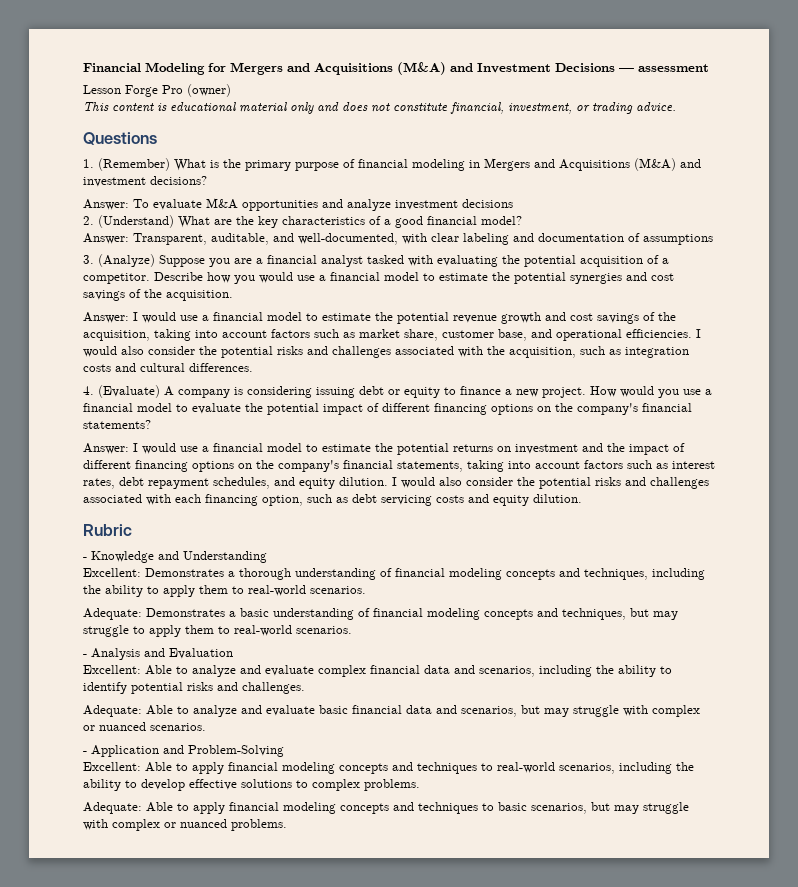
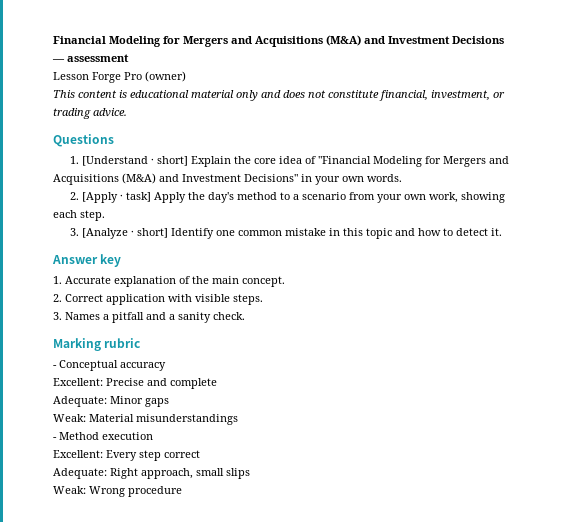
[98,158,701,171] [83,176,207,187] [83,198,513,211] [83,215,522,228] [83,233,713,245] [83,254,669,267] [83,272,674,284] [83,289,233,301] [83,312,676,324] [83,329,701,341] [83,346,689,358] [83,363,253,372] [83,385,712,398] [83,403,692,415] [83,420,151,429] [83,443,685,455] [83,460,715,472] [83,477,709,489] [83,494,582,506] [83,524,132,536] [83,551,267,563] [83,568,705,580] [83,585,366,597] [83,608,678,620] [83,625,352,637] [83,648,233,660] [83,665,672,677] [83,682,305,694] [83,705,700,717] [83,722,206,731] [83,745,284,757] [83,762,694,774] [83,779,420,791] [83,802,689,814] [83,819,287,831] (Remember) What is the primary purpose of financial modeling in Mergers and Acquisitions (M&A) and investment decisions? // Answer: To evaluate M&A opportunities and analyze investment decisions // 2. (Understand) What are the key characteristics of a good financial model? // Answer: Transparent, auditable, and well-documented, with clear labeling and documentation of assumptions // 3. (Analyze) Suppose you are a financial analyst tasked with evaluating the potential acquisition of a competitor. Describe how you would use a financial model to estimate the potential synergies and cost savings of the acquisition. // Answer: I would use a financial model to estimate the potential revenue growth and cost savings of the acquisition, taking into account factors such as market share, customer base, and operational efficiencies. I would also consider the potential risks and challenges associated with the acquisition, such as integration costs and cultural differences. // 4. (Evaluate) A company is considering issuing debt or equity to finance a new project. How would you use a financial model to evaluate the potential impact of different financing options on the company's financial statements? // Answer: I would use a financial model to estimate the potential returns on investment and the impact of different financing options on the company's financial statements, taking into account factors such as interest rates, debt repayment schedules, and equity dilution. I would also consider the potential risks and challenges associated with each financing option, such as debt servicing costs and equity dilution. // Rubric // - Knowledge and Understanding // Excellent: Demonstrates a thorough understanding of financial modeling concepts and techniques, including the ability to apply them to real-world scenarios. // Adequate: Demonstrates a basic understanding of financial modeling concepts and techniques, but may struggle to apply them to real-world scenarios. // - Analysis and Evaluation // Excellent: Able to analyze and evaluate complex financial data and scenarios, including the ability to identify potential risks and challenges. // Adequate: Able to analyze and evaluate basic financial data and scenarios, but may struggle with complex or nuanced scenarios. // - Application and Problem-Solving // Excellent: Able to apply financial modeling concepts and techniques to real-world scenarios, including the ability to develop effective solutions to complex problems. // Adequate: Able to apply financial modeling concepts and techniques to basic scenarios, but may struggle with complex or nuanced problems. -> [81,156,509,167] [53,173,402,185] [69,192,505,203] [53,210,105,221] [69,228,502,239] [52,254,122,267] [53,276,285,287] [53,294,263,305] [53,312,245,323] [53,338,141,351] [53,360,166,371] [53,378,217,389] [53,396,169,407] [53,414,238,425] [53,432,153,440] [53,450,200,461] [53,468,250,479] [53,486,182,497] [Understand · short] Explain the core idea of "Financial Modeling for Mergers and Acquisitions (M&A) and Investment Decisions" in your own words. // 2. [Apply · task] Apply the day's method to a scenario from your own work, showing each step. // 3. [Analyze · short] Identify one common mistake in this topic and how to detect it. // Answer key // 1. Accurate explanation of the main concept. // 2. Correct application with visible steps. // 3. Names a pitfall and a sanity check. // Marking rubric // - Conceptual accuracy // Excellent: Precise and complete // Adequate: Minor gaps // Weak: Material misunderstandings // - Method execution // Excellent: Every step correct // Adequate: Right approach, small slips // Weak: Wrong procedure

